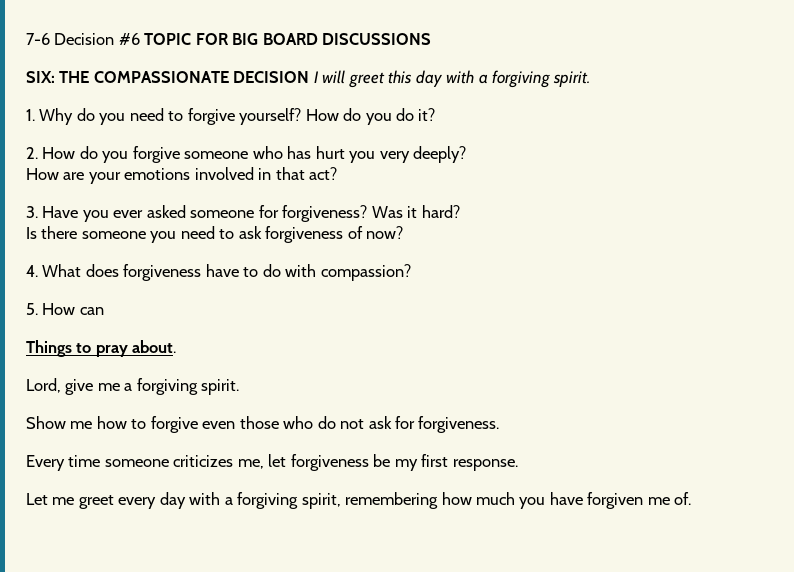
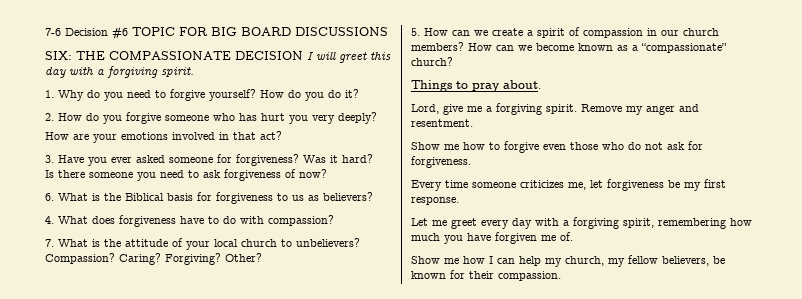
(404, 232) none -> [45,192,373,204] // 6. What is the Biblical basis for forgiveness to us as believers?
[26,303,104,315] 5. How can -> [45,238,360,250] [45,253,262,265] [411,27,719,38] [411,42,727,53] [411,57,453,66] 7. What is the attitude of your local church to unbelievers? Compassion? Caring? Forgiving? Other? // 5. How can we create a spirit of compassion in our church members? How can we become known as a “compassionate” church?
(240, 387) none -> [581,104,699,115] [411,119,473,127] Remove my anger and resentment.
(692, 498) none -> [411,255,725,267] [411,270,561,281] // Show me how I can help my church, my fellow believers, be known for their compassion.

